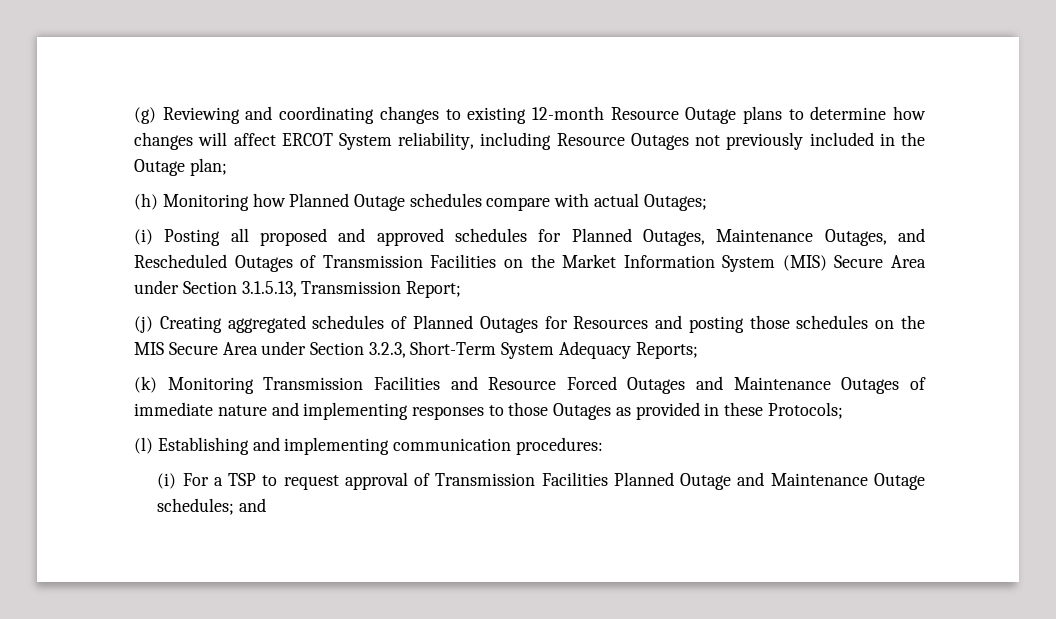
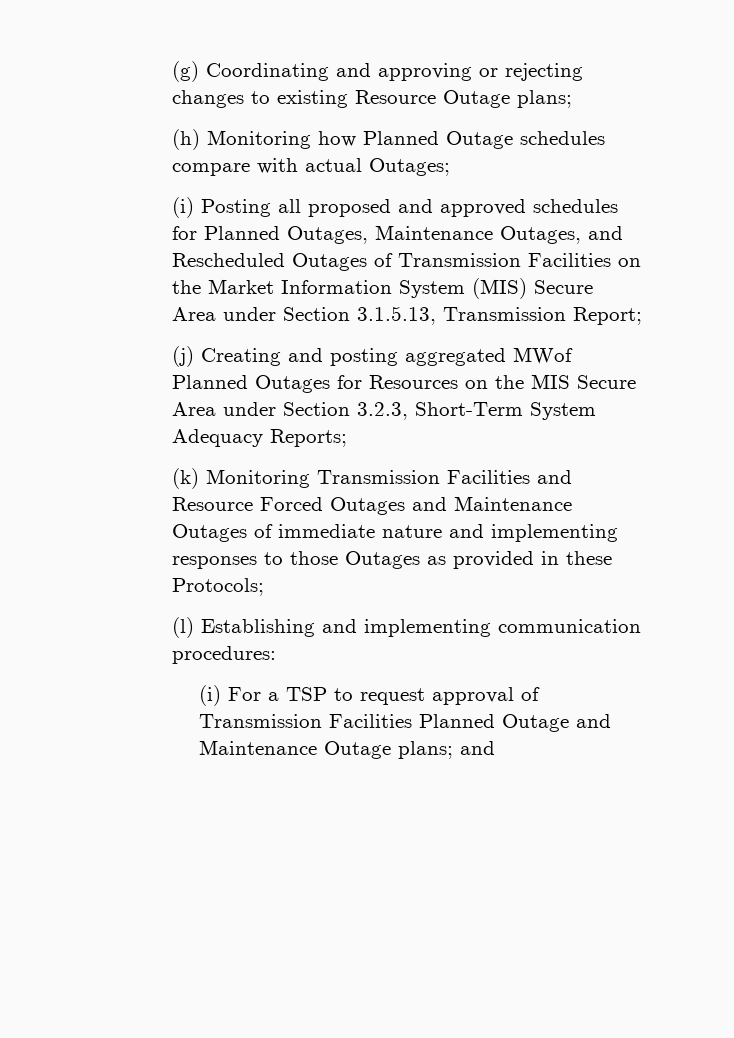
[162,106,375,124] Reviewing and coordinating -> [206,63,584,81] Coordinating and approving or rejecting
[531,106,604,120] 12-month -> (349, 99) none
[742,106,926,124] [134,132,925,150] [134,158,227,176] plans to determine how changes will affect ERCOT System reliability, including Resource Outages not previously included in the Outage plan; -> [517,90,573,108] plans;
[227,315,869,333] aggregated schedules of Planned Outages for Resources and posting those schedules -> [288,347,574,366] [172,375,459,393] and posting aggregated MWof Planned Outages for Resources
[157,498,235,515] schedules; -> [398,741,454,759] plans;

